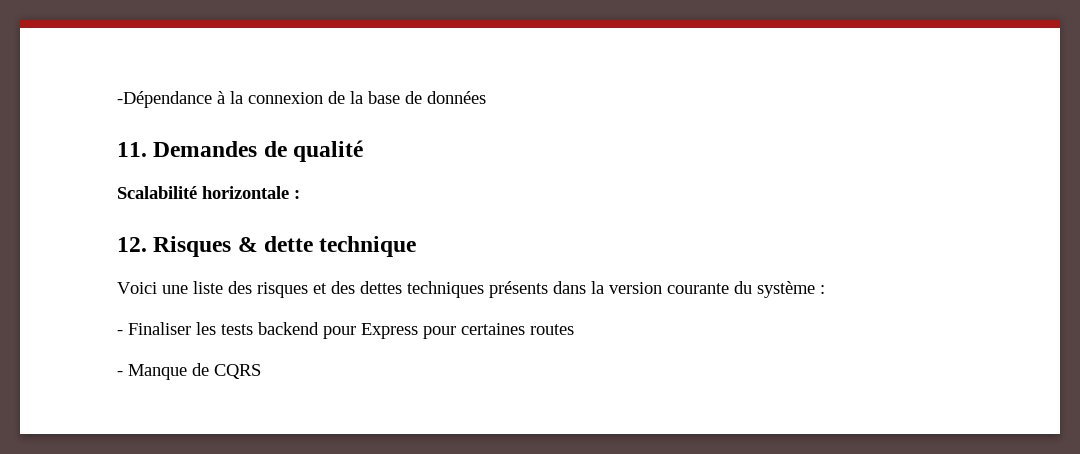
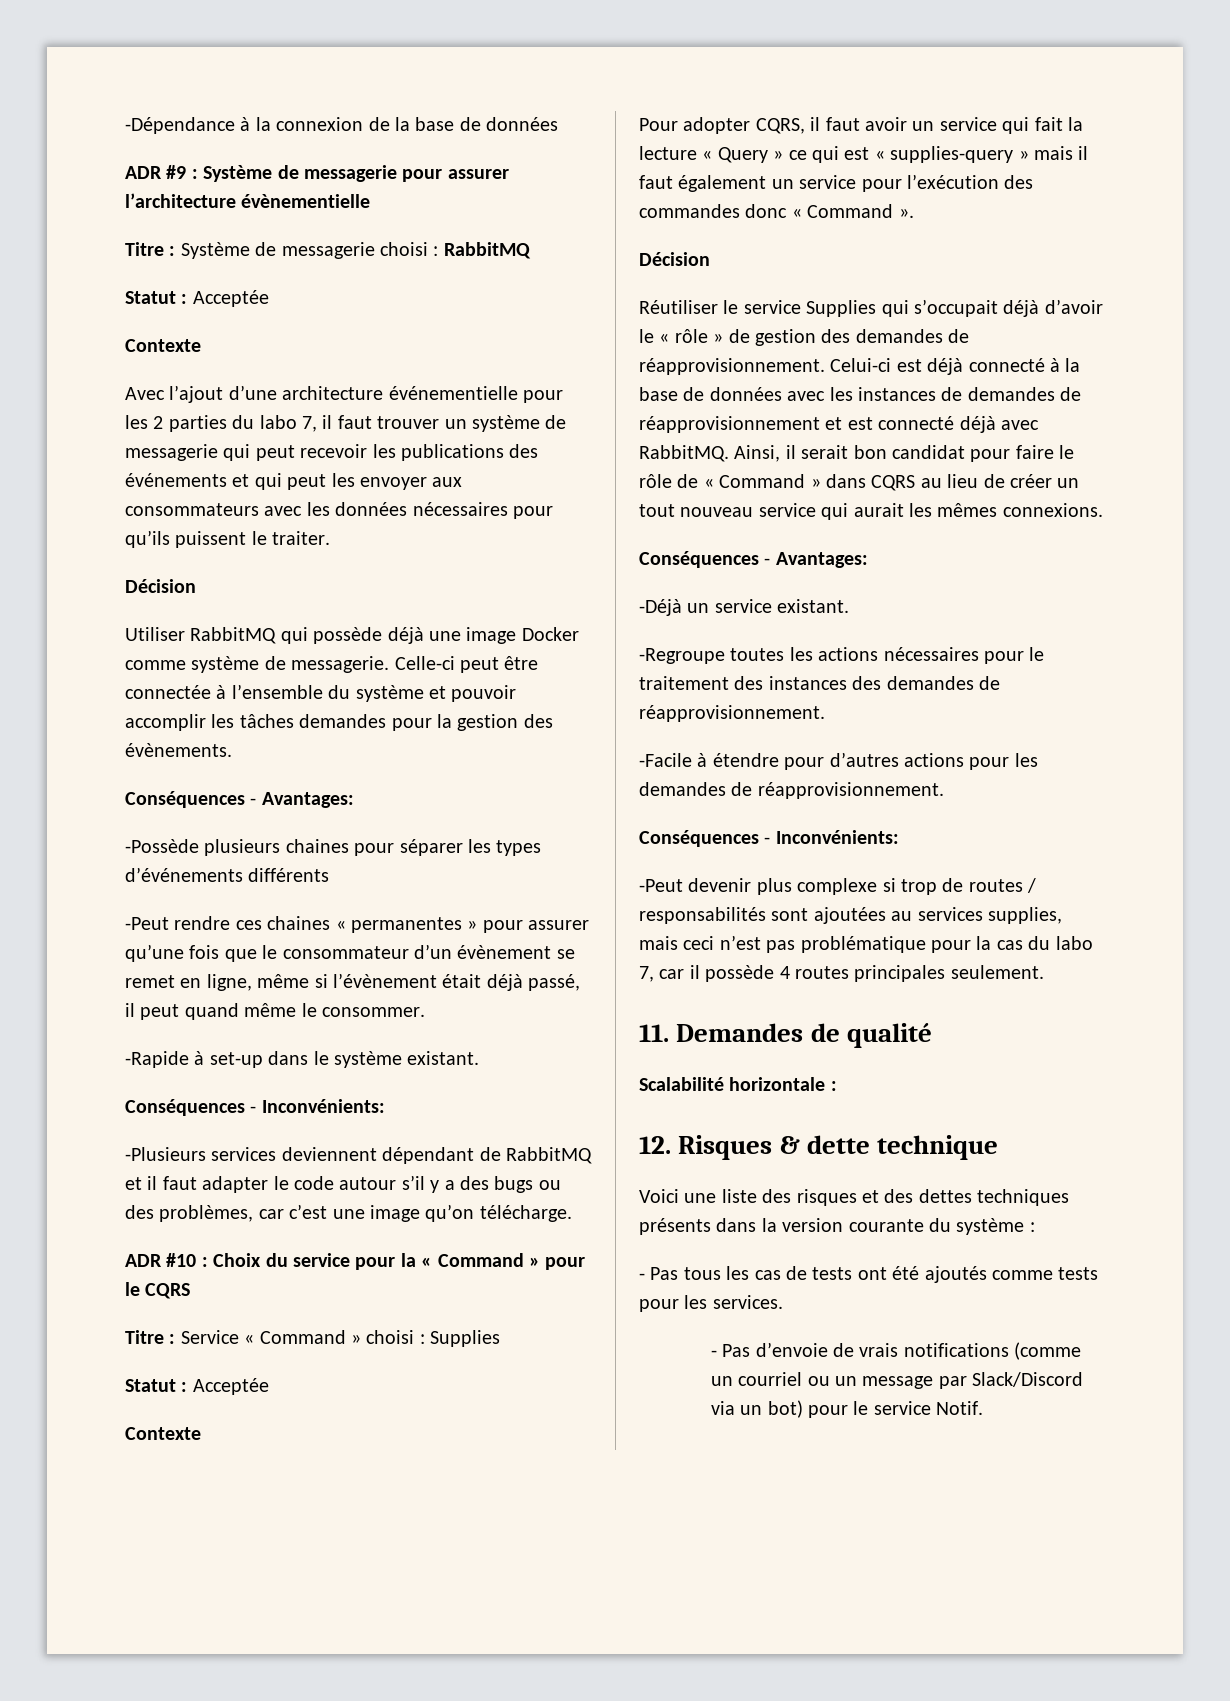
(486, 97) none -> [125,165,509,182] [125,193,371,208] [125,242,531,259] [125,290,269,307] [125,339,201,352] [125,385,563,403] [125,415,567,432] [125,444,539,461] [125,473,463,490] [125,502,553,519] [125,530,331,548] [125,579,196,593] [125,627,579,644] [125,656,539,673] [125,684,517,702] [125,714,553,731] [125,743,232,757] [125,791,354,808] [125,839,542,856] [125,867,330,882] [125,916,590,933] [125,944,575,962] [125,973,581,991] [125,1003,425,1020] [125,1051,480,1068] [125,1099,385,1116] [125,1147,592,1164] [125,1175,561,1193] [125,1204,572,1222] [125,1253,586,1270] [125,1282,191,1299] [125,1330,501,1347] [125,1378,269,1395] [125,1427,201,1440] [639,117,1083,134] [639,146,1089,163] [639,174,1034,192] [639,204,914,218] [639,252,710,266] [639,299,1103,317] [639,329,970,346] [639,358,1081,375] [639,387,1082,401] [639,416,1039,433] [639,445,1075,462] [639,474,1080,491] [639,503,1103,520] [639,551,868,568] [639,599,850,616] [639,647,1045,664] [639,676,1000,690] [639,705,825,722] [639,752,1038,770] [639,782,944,799] [639,830,899,847] [639,878,1037,895] [639,907,1062,924] [639,935,1093,953] [639,965,1044,982] // ADR #9 : Système de messagerie pour assurer l’architecture évènementielle // Titre : Système de messagerie choisi : RabbitMQ // Statut : Acceptée // Contexte // Avec l’ajout d’une architecture événementielle pour les 2 parties du labo 7, il faut trouver un système de messagerie qui peut recevoir les publications des événements et qui peut les envoyer aux consommateurs avec les données nécessaires pour qu’ils puissent le traiter. // Décision // Utiliser RabbitMQ qui possède déjà une image Docker comme système de messagerie. Celle-ci peut être connectée à l’ensemble du système et pouvoir accomplir les tâches demandes pour la gestion des évènements. // Conséquences - Avantages: // -Possède plusieurs chaines pour séparer les types d’événements différents // -Peut rendre ces chaines « permanentes » pour assurer qu’une fois que le consommateur d’un évènement se remet en ligne, même si l’évènement était déjà passé, il peut quand même le consommer. // -Rapide à set-up dans le système existant. // Conséquences - Inconvénients: // -Plusieurs services deviennent dépendant de RabbitMQ et il faut adapter le code autour s’il y a des bugs ou des problèmes, car c’est une image qu’on télécharge. // ADR #10 : Choix du service pour la « Command » pour le CQRS // Titre : Service « Command » choisi : Supplies // Statut : Acceptée // Contexte // Pour adopter CQRS, il faut avoir un service qui fait la lecture « Query » ce qui est « supplies-query » mais il faut également un service pour l’exécution des commandes donc « Command ». // Décision // Réutiliser le service Supplies qui s’occupait déjà d’avoir le « rôle » de gestion des demandes de réapprovisionnement. Celui-ci est déjà connecté à la base de données avec les instances de demandes de réapprovisionnement et est connecté déjà avec RabbitMQ. Ainsi, il serait bon candidat pour faire le rôle de « Command » dans CQRS au lieu de créer un tout nouveau service qui aurait les mêmes connexions. // Conséquences - Avantages: // -Déjà un service existant. // -Regroupe toutes les actions nécessaires pour le traitement des instances des demandes de réapprovisionnement. // -Facile à étendre pour d’autres actions pour les demandes de réapprovisionnement. // Conséquences - Inconvénients: // -Peut devenir plus complexe si trop de routes / responsabilités sont ajoutées au services supplies, mais ceci n’est pas problématique pour la cas du labo 7, car il possède 4 routes principales seulement.
[128,322,574,339] [117,363,261,380] Finaliser les tests backend pour Express pour certaines routes // - Manque de CQRS -> [650,1266,1099,1283] [639,1295,783,1312] [710,1342,1082,1360] [710,1372,1084,1389] [710,1400,984,1418] Pas tous les cas de tests ont été ajoutés comme tests pour les services. // - Pas d’envoie de vrais notifications (comme un courriel ou un message par Slack/Discord via un bot) pour le service Notif.

